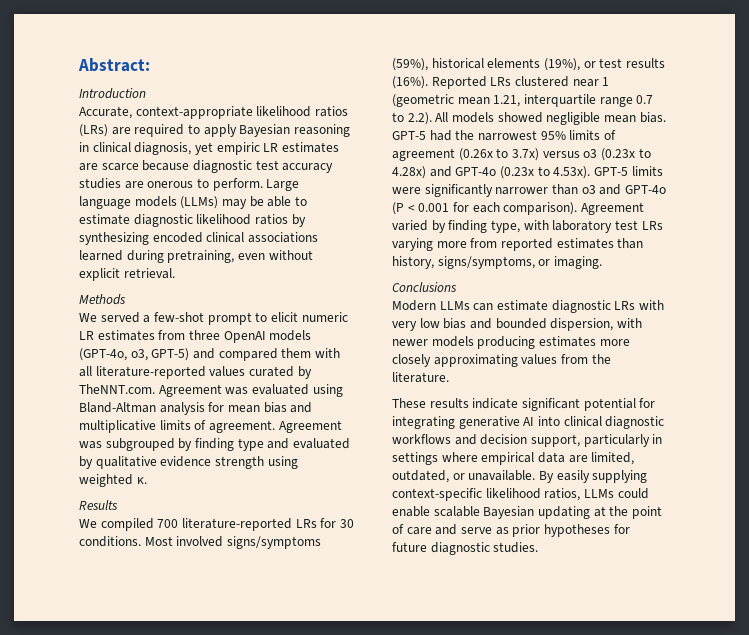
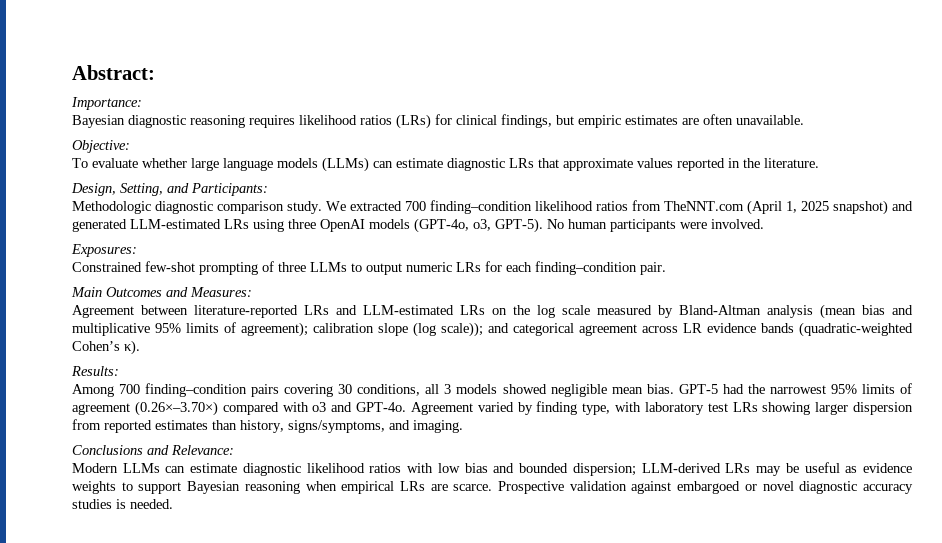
[79,88,146,99] [79,106,348,119] [79,124,350,137] [79,142,339,155] [79,160,334,173] [79,178,300,191] [79,196,307,209] [79,214,306,227] [79,232,318,245] [79,250,313,263] [79,268,175,281] [79,294,126,305] [79,312,348,325] [79,330,186,341] Introduction // Accurate, context-appropriate likelihood ratios (LRs) are required to apply Bayesian reasoning in clinical diagnosis, yet empiric LR estimates are scarce because diagnostic test accuracy studies are onerous to perform. Large language models (LLMs) may be able to estimate diagnostic likelihood ratios by synthesizing encoded clinical associations learned during pretraining, even without explicit retrieval. // Methods // We served a few-shot prompt to elicit numeric LR estimates from -> [71,97,142,110] [72,114,804,129] [72,140,130,153] [72,157,819,172] [71,183,268,196] [72,200,913,215] [72,219,284,232] Importance: // Bayesian diagnostic reasoning requires likelihood ratios (LRs) for clinical findings, but empiric estimates are often unavailable. // Objective: // To evaluate whether large language models (LLMs) can estimate diagnostic LRs that approximate values reported in the literature. // Design, Setting, and Participants: // Methodologic diagnostic comparison study. We extracted 700 finding–condition likelihood ratios from TheNNT.com (April 1, 2025 snapshot) and generated LLM-estimated LRs using
[151,348,340,361] [79,366,312,379] [79,384,343,397] [79,402,260,415] GPT-5) and compared them with all literature-reported values curated by TheNNT.com. Agreement was evaluated using Bland-Altman analysis for mean -> [495,218,764,233] [71,244,137,257] [72,261,666,275] [71,287,252,297] [72,304,856,319] GPT-5). No human participants were involved. // Exposures: // Constrained few-shot prompting of three LLMs to output numeric LRs for each finding–condition pair. // Main Outcomes and Measures: // Agreement between literature-reported LRs and LLM-estimated LRs on the log scale measured by Bland-Altman analysis (mean
[159,420,342,433] [79,438,350,451] [79,456,298,469] [79,474,147,487] [79,500,118,510] [79,518,354,531] [79,536,321,549] [392,58,665,71] [392,76,610,89] [392,94,654,107] [392,112,449,125] limits of agreement. Agreement was subgrouped by finding type and evaluated by qualitative evidence strength using weighted κ. // Results // We compiled 700 literature-reported LRs for 30 conditions. Most involved signs/symptoms (59%), historical elements (19%), or test results (16%). Reported LRs clustered near 1 (geometric mean 1.21, interquartile range 0.7 to 2.2). All -> [155,322,913,337] [72,340,140,355] [71,366,119,376] [72,383,452,397] 95% limits of agreement); calibration slope (log scale)); and categorical agreement across LR evidence bands (quadratic-weighted Cohen’s κ). // Results: // Among 700 finding–condition pairs covering 30 conditions, all 3
[458,148,651,161] [392,166,663,179] [392,184,666,197] [392,202,578,215] (0.26x to 3.7x) versus o3 (0.23x to 4.28x) and GPT-4o (0.23x to 4.53x). GPT-5 limits were significantly narrower than o3 and GPT-4o (P < 0.001 for each comparison). -> [134,401,406,416] (0.26×–3.70×) compared with o3 and GPT-4o.
[392,238,467,251] varying more -> [762,402,914,415] showing larger dispersion
[538,259,551,266] or -> [389,420,410,430] and
(457, 287) none -> [147,445,234,455] and Relevance:
[614,300,664,310] [392,321,417,331] LRs with very -> [306,463,434,473] likelihood ratios with
[550,318,642,331] [392,336,630,349] [392,354,611,367] [392,372,449,383] [392,398,656,411] [392,416,665,429] [392,434,663,447] [392,452,635,465] [392,470,648,483] [392,488,649,501] [392,506,662,519] [392,524,630,537] [392,542,539,555] dispersion, with newer models producing estimates more closely approximating values from the literature. // These results indicate significant potential for integrating generative AI into clinical diagnostic workflows and decision support, particularly in settings where empirical data are limited, outdated, or unavailable. By easily supplying context-specific likelihood ratios, LLMs could enable scalable Bayesian updating at the point of care and serve as prior hypotheses for future diagnostic studies. -> [572,462,912,476] [72,481,914,494] [72,499,173,509] dispersion; LLM-derived LRs may be useful as evidence weights to support Bayesian reasoning when empirical LRs are scarce. Prospective validation against embargoed or novel diagnostic accuracy studies is needed.

